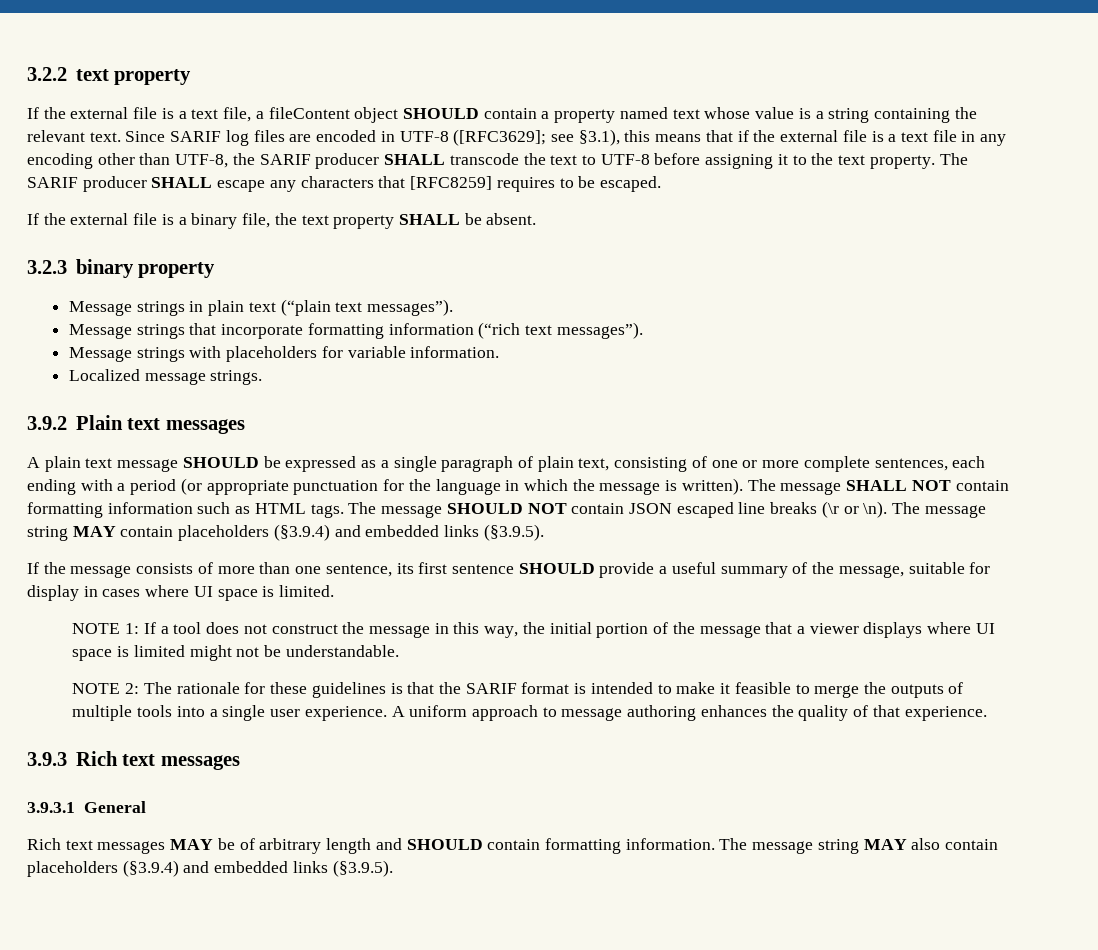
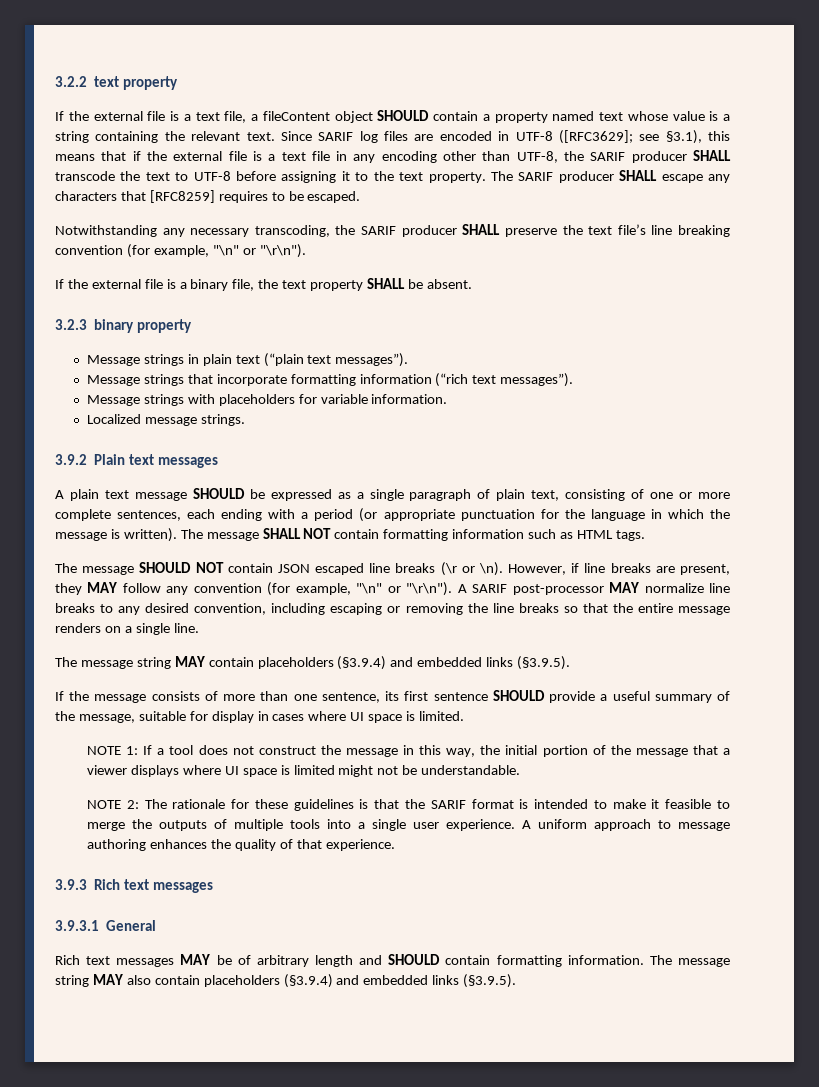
(661, 184) none -> [55,224,731,237] [55,244,306,258] // Notwithstanding any necessary transcoding, the SARIF producer SHALL preserve the text file’s line breaking convention (for example, "\n" or "\r\n").
(344, 511) none -> (645, 535) //
(888, 509) none -> [508,563,730,575] [55,582,730,596] [55,603,730,615] [55,623,199,635] However, if line breaks are present, they MAY follow any convention (for example, "\n" or "\r\n"). A SARIF post-processor MAY normalize line breaks to any desired convention, including escaping or removing the line breaks so that the entire message renders on a single line. //

